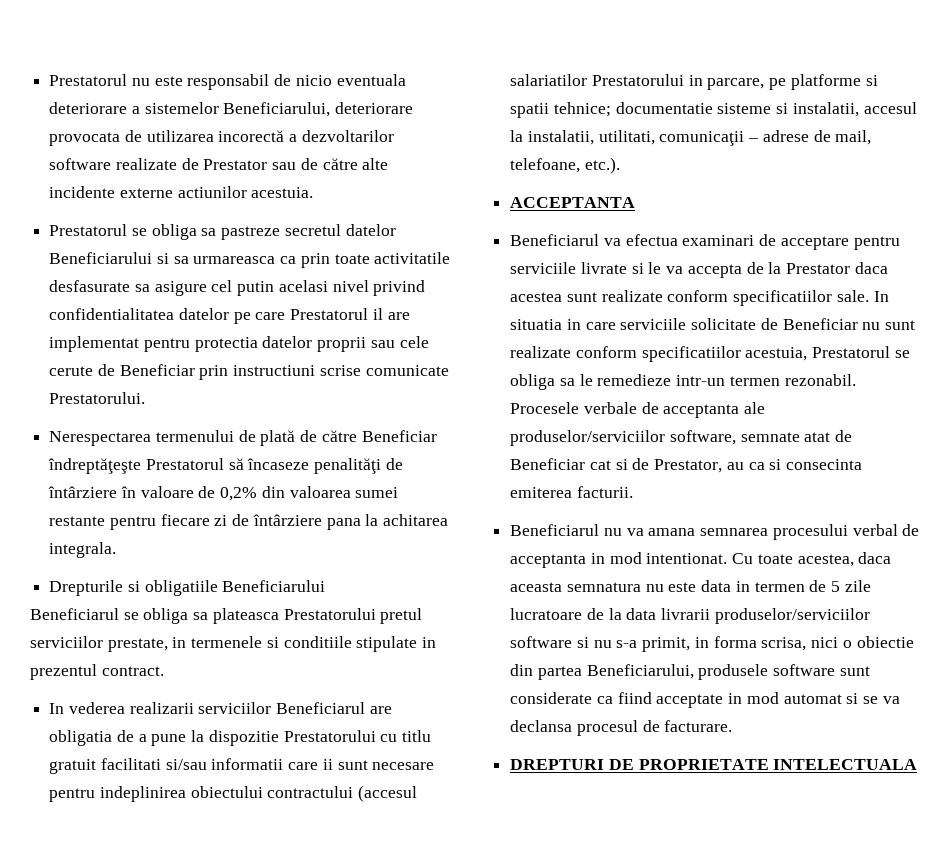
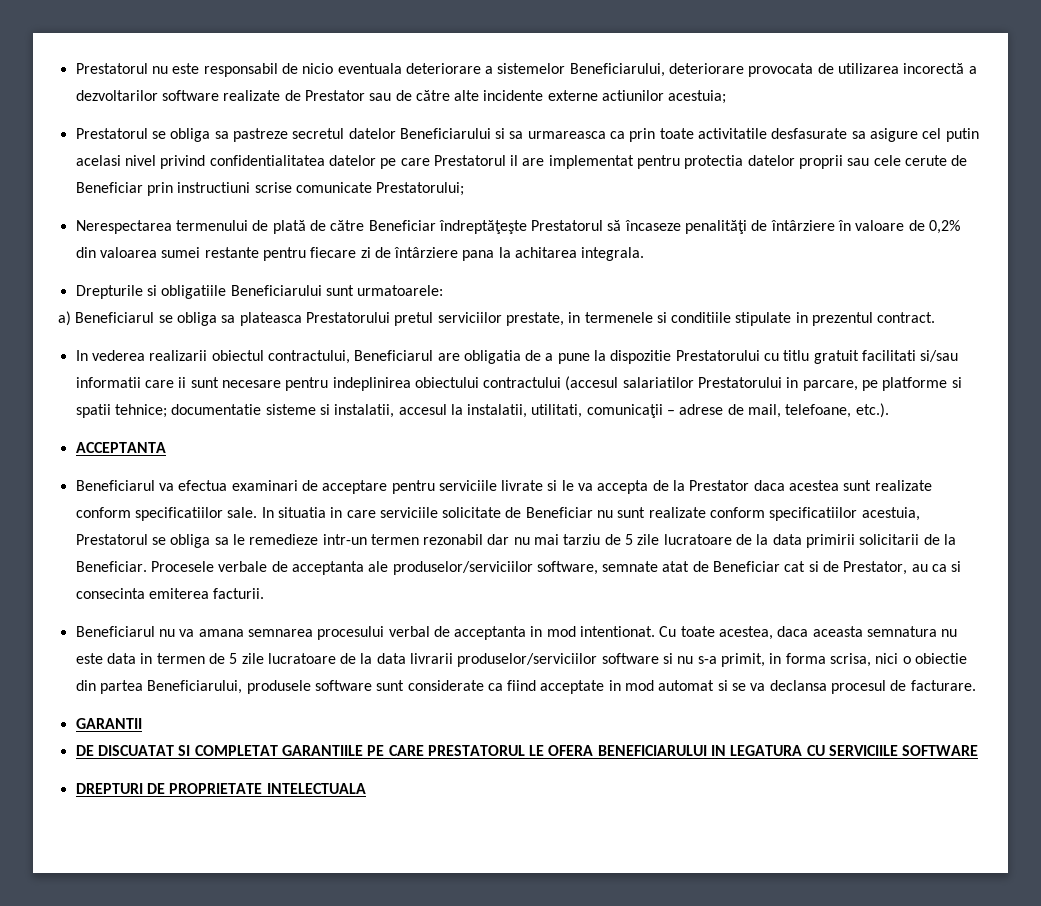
[251,187,314,198] acestuia. -> [668,90,727,104] acestuia;
[49,392,146,404] Prestatorului. -> [376,182,465,196] Prestatorului;
(326, 586) // -> [325,285,444,296] [58,311,71,326] sunt urmatoarele: // a)
[198,702,272,714] serviciilor -> [211,350,350,364] obiectul contractului,
[784,374,856,386] rezonabil. -> [423,534,956,548] [75,561,147,572] rezonabil dar nu mai tarziu de 5 zile lucratoare de la data primirii solicitarii de la Beneficiar.
(733, 726) none -> [75,718,142,729] [75,745,979,756] // GARANTII // DE DISCUATAT SI COMPLETAT GARANTIILE PE CARE PRESTATORUL LE OFERA BENEFICIARULUI IN LEGATURA CU SERVICIILE SOFTWARE

